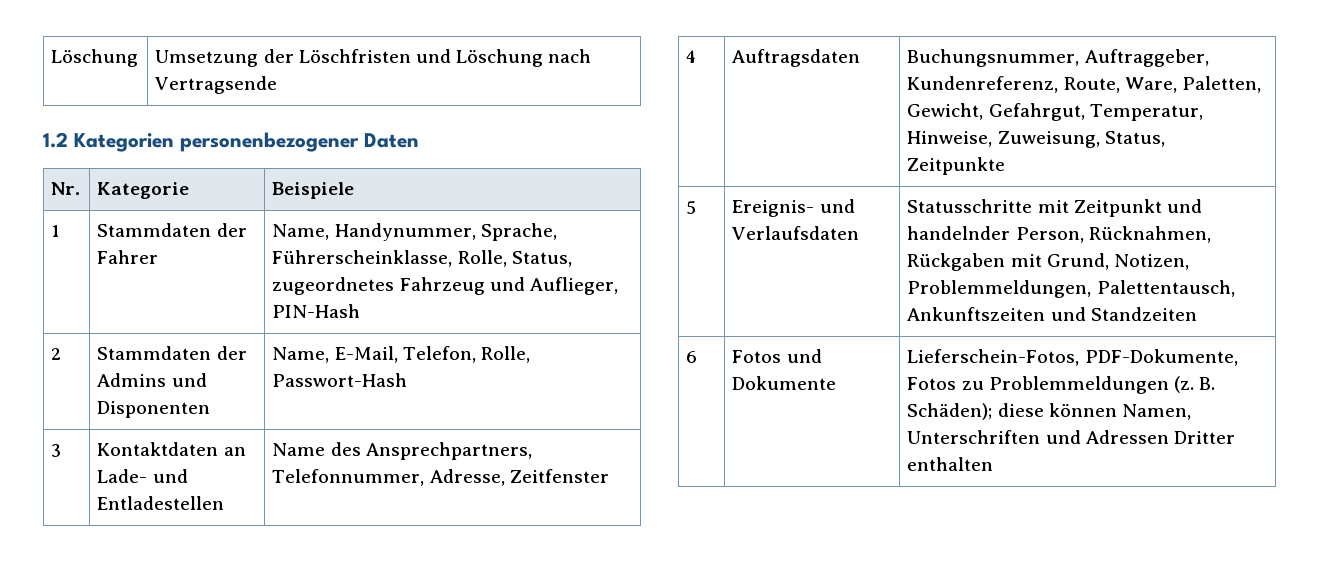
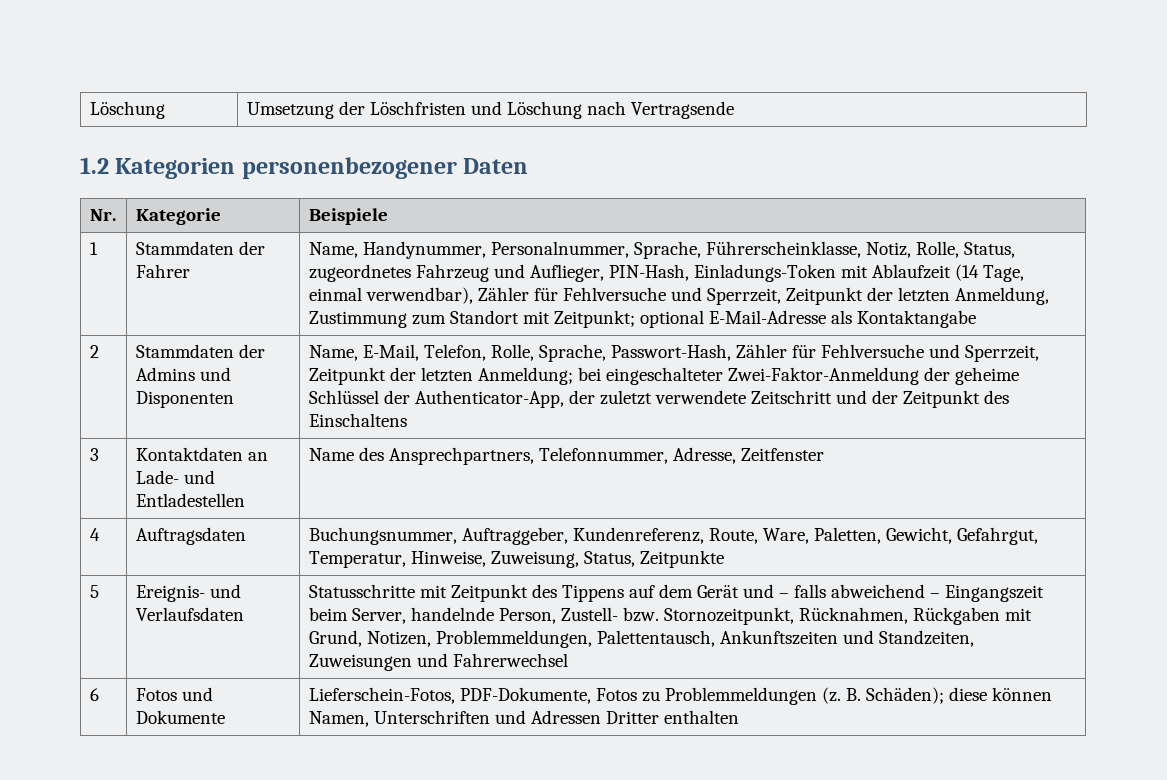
(476, 232) none -> [490,241,629,258] Personalnummer,
(453, 258) none -> [865,242,911,258] Notiz,
[272,304,361,318] PIN-Hash -> [608,264,1024,282] [308,287,1049,305] [308,310,976,328] PIN-Hash, Einladungs-Token mit Ablaufzeit (14 Tage, einmal verwendbar), Zähler für Fehlversuche und Sperrzeit, Zeitpunkt der letzten Anmeldung, Zustimmung zum Standort mit Zeitpunkt; optional E-Mail-Adresse als Kontaktangabe
[272,373,408,387] Passwort-Hash -> [538,344,1039,362] [308,367,1019,385] [308,390,1009,408] [308,413,407,427] Sprache, Passwort-Hash, Zähler für Fehlversuche und Sperrzeit, Zeitpunkt der letzten Anmeldung; bei eingeschalteter Zwei-Faktor-Anmeldung der geheime Schlüssel der Authenticator-App, der zuletzt verwendete Zeitschritt und der Zeitpunkt des Einschaltens
[1166,199,1202,213] [907,226,1084,243] und handelnder Person, -> [531,584,1044,602] [308,607,794,625] des Tippens auf dem Gerät und – falls abweichend – Eingangszeit beim Server, handelnde Person, Zustell- bzw. Stornozeitpunkt,
[1090,307,1197,321] Standzeiten -> [878,630,974,647] [308,653,568,671] Standzeiten, Zuweisungen und Fahrerwechsel

